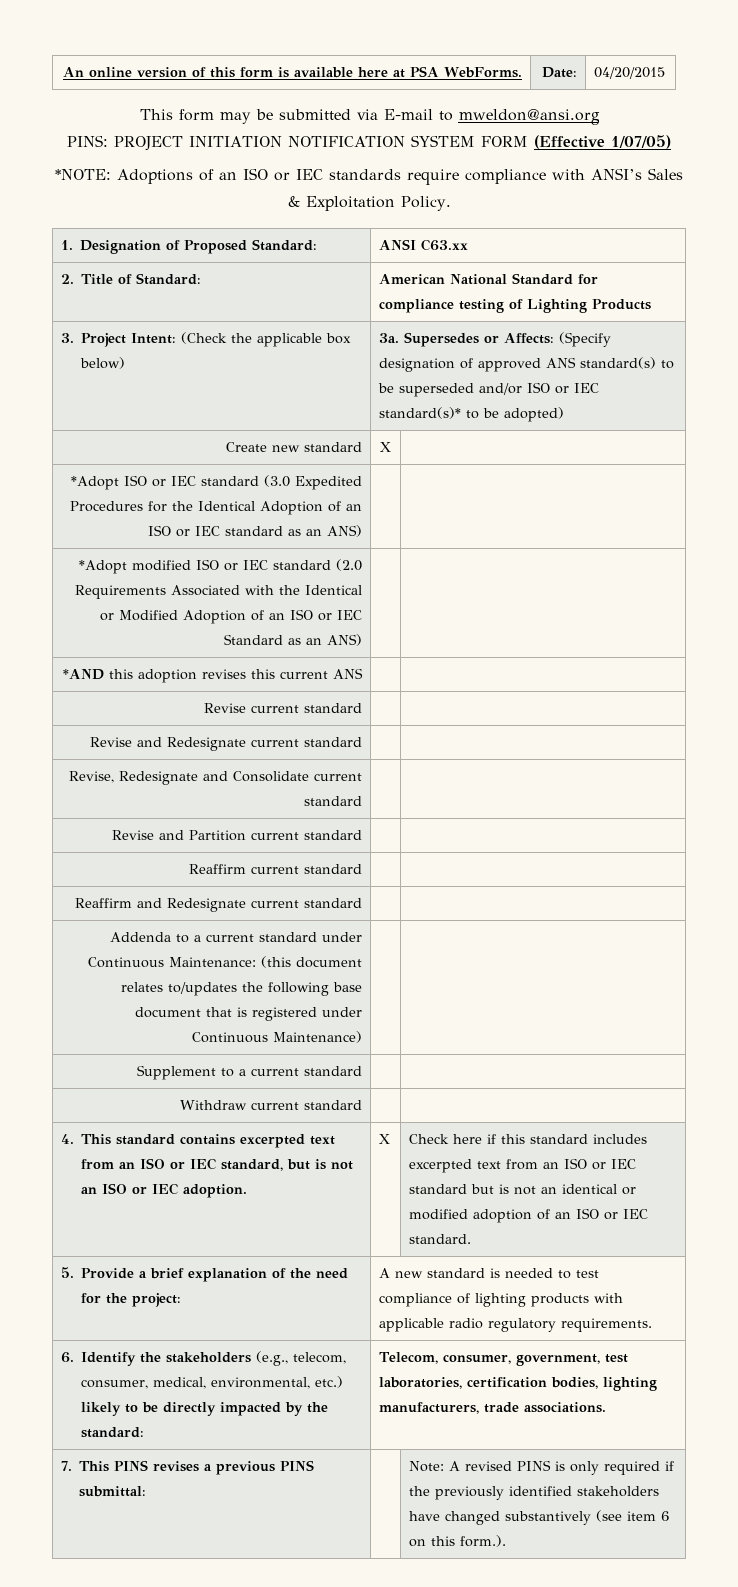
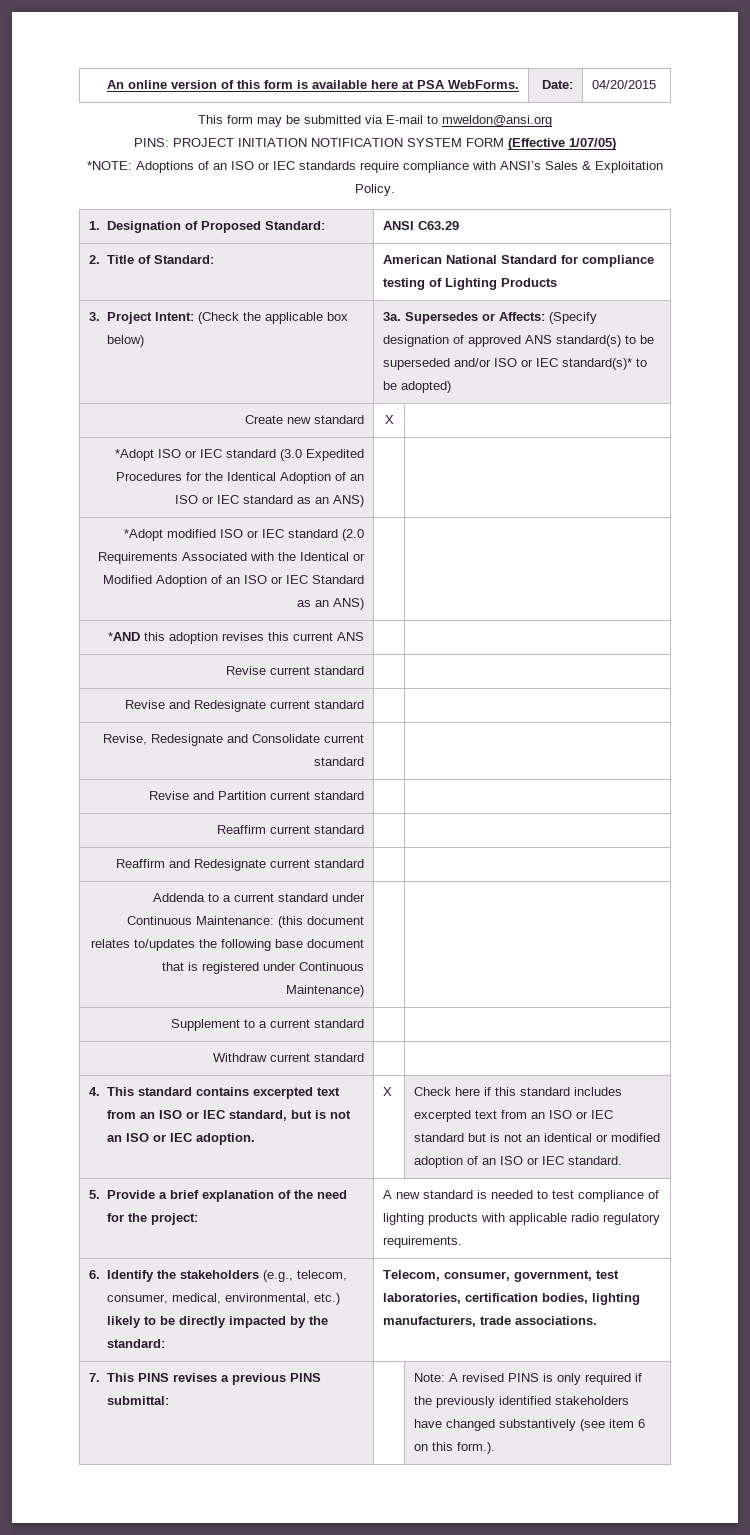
[421,239,469,251] C63.xx -> [418,221,460,230] C63.29

